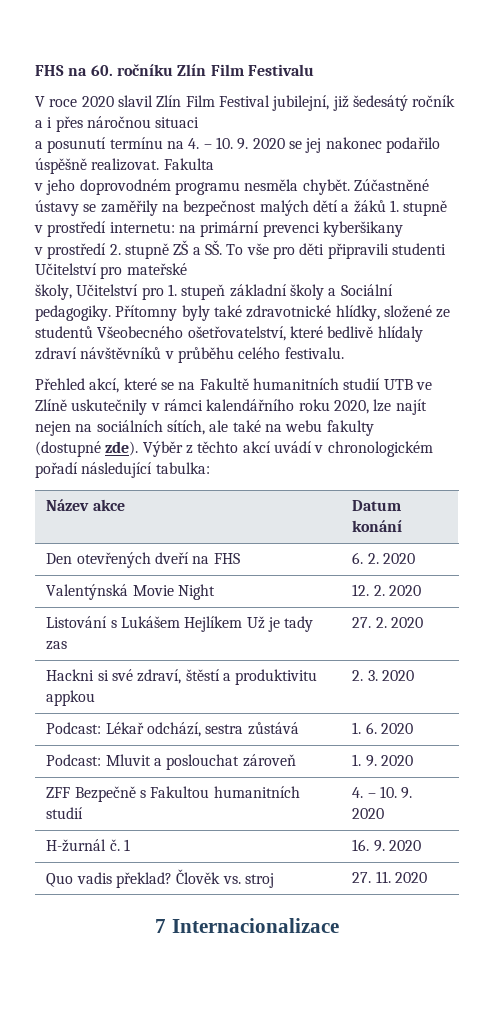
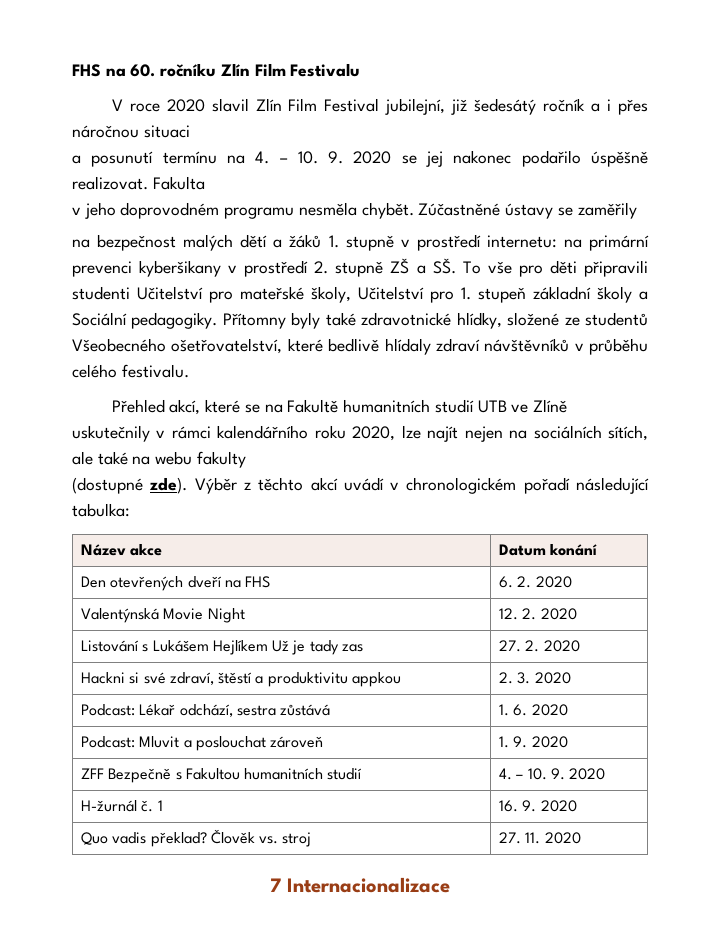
(158, 208) none -> (637, 210) //
(403, 229) // -> (222, 268) none
(187, 269) // -> (304, 293) none

